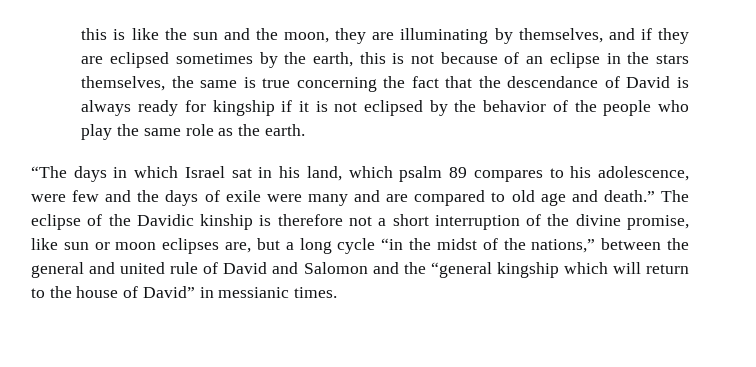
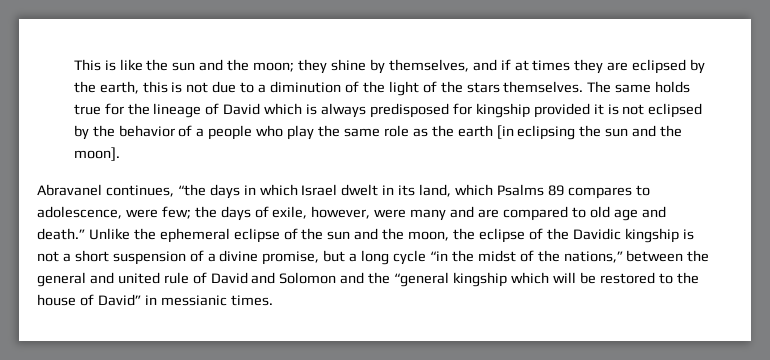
[81,28,108,40] this -> [73,59,101,71] This
[284,28,489,44] moon, they are illuminating -> [253,59,366,74] moon; they shine
(652, 34) none -> [514,60,571,71] at times
[175,53,253,64] sometimes -> (687, 66) none
[440,52,689,68] [81,76,671,92] because of an eclipse in the stars themselves, the same is true concerning the fact that the descendance of David -> [212,81,691,96] [73,103,303,118] due to a diminution of the light of the stars themselves. The same holds true for the lineage of David which
[138,100,179,116] ready -> [369,103,449,118] predisposed
[281,100,293,112] if -> [533,103,590,118] provided
[574,100,597,112] the -> [196,128,205,137] a
[264,124,305,136] [31,166,67,178] earth. // “The -> [457,125,683,140] [73,147,120,161] [37,184,206,197] earth [in eclipsing the sun and the moon]. // Abravanel continues, “the
[231,166,301,178] sat in his -> [341,184,416,196] dwelt in its
[399,166,443,182] psalm -> [496,184,544,196] Psalms
[570,166,592,178] his -> (650, 190) none
[72,190,132,202] few and -> [161,206,191,219] few;
[225,190,261,202] exile -> [272,206,371,219] exile, however,
[661,190,690,202] [31,214,690,230] [31,238,252,254] The eclipse of the Davidic kinship is therefore not a short interruption of the divine promise, like sun or moon eclipses are, -> [88,228,694,243] [37,250,320,265] Unlike the ephemeral eclipse of the sun and the moon, the eclipse of the Davidic kingship is not a short suspension of a divine promise,
[303,262,368,274] Salomon -> [279,272,337,284] Solomon
[645,264,689,274] return -> [579,272,655,284] be restored

